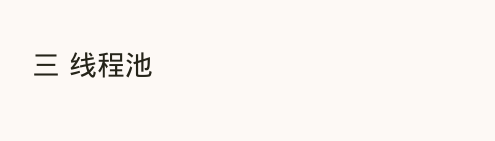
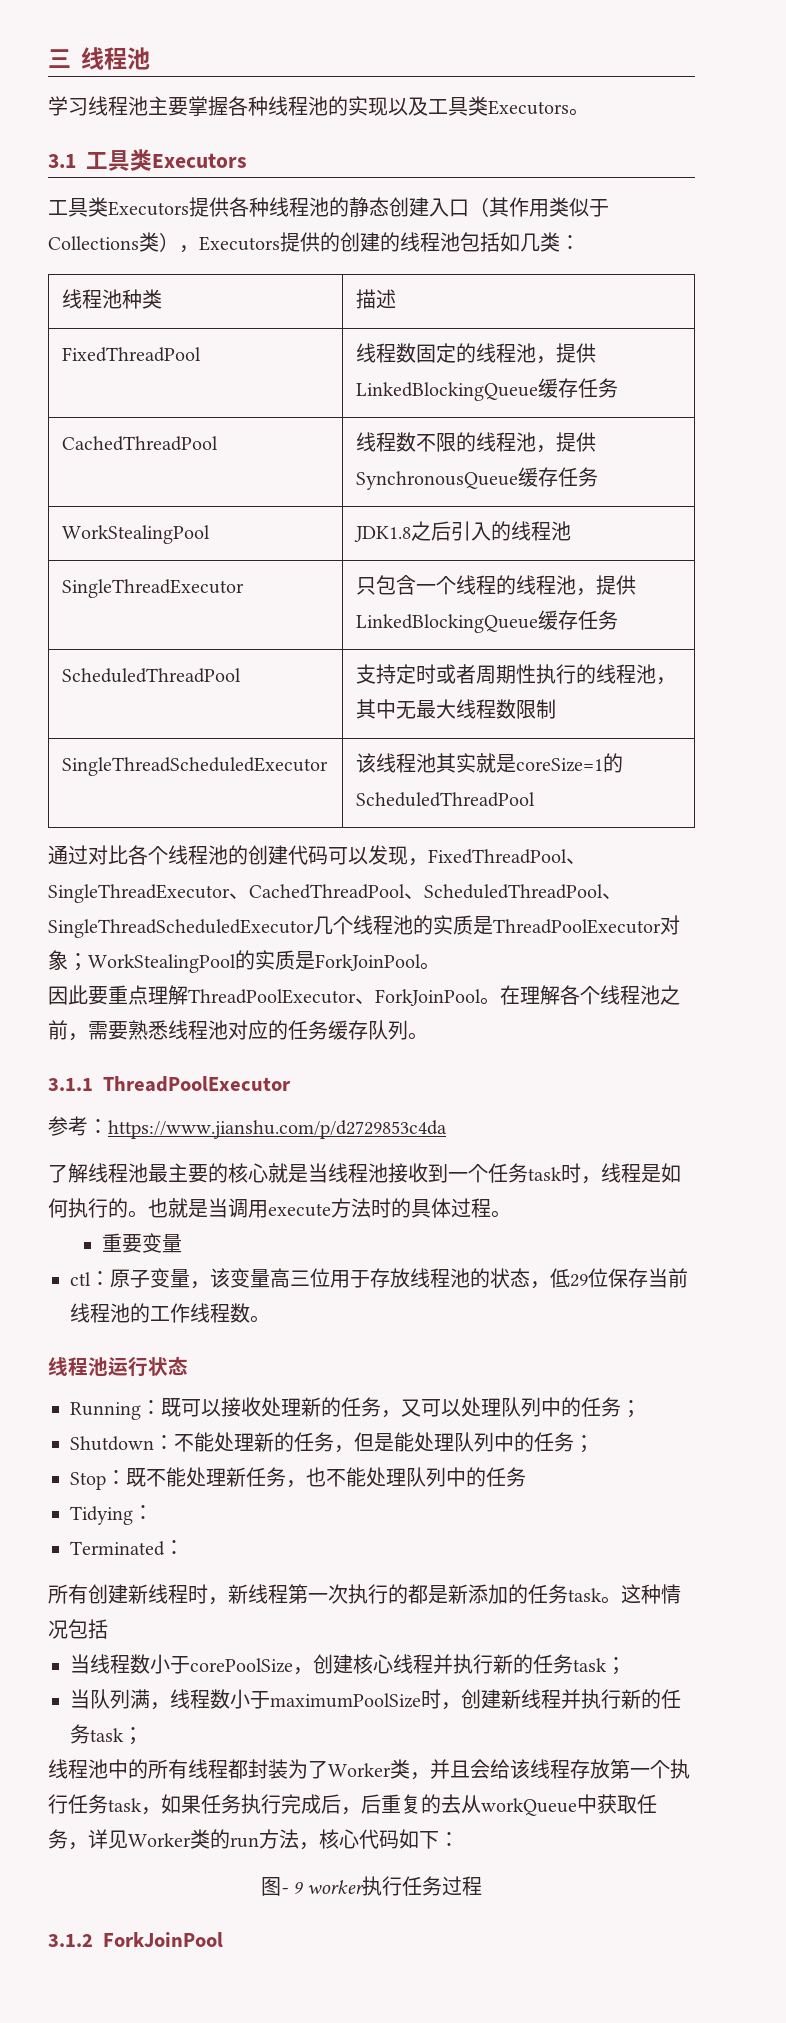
(153, 65) none -> [48,96,589,116] [48,149,247,171] [48,197,609,217] [48,232,580,253] [62,289,163,309] [356,289,397,309] [62,347,202,362] [356,343,597,364] [356,378,619,401] [62,436,219,451] [356,432,597,453] [356,467,599,490] [62,525,211,544] [354,521,572,542] [62,579,245,598] [356,575,637,596] [356,610,619,633] [62,668,242,683] [356,664,677,685] [356,699,557,719] [62,757,329,776] [356,753,624,773] [356,792,536,807] [48,845,586,866] [48,884,622,903] [48,915,680,938] [48,950,440,973] [48,985,680,1006] [48,1020,428,1041] [48,1076,291,1092] [48,1116,447,1139] [48,1163,681,1184] [48,1198,511,1218] [101,1233,182,1253] [70,1268,688,1289] [70,1303,270,1323] [48,1356,188,1377] [70,1397,641,1420] [70,1432,594,1453] [70,1467,526,1490] [70,1505,153,1525] [70,1540,184,1556] [48,1584,681,1605] [48,1619,108,1639] [70,1654,626,1675] [70,1689,681,1710] [70,1724,143,1745] [48,1759,690,1780] [48,1794,657,1816] [48,1829,459,1850] [260,1876,483,1896] [48,1932,223,1947] // 学习线程池主要掌握各种线程池的实现以及工具类Executors。 // 3.1工具类Executors // 工具类Executors提供各种线程池的静态创建入口（其作用类似于Collections类），Executors提供的创建的线程池包括如几类： // 线程池种类 | 描述 // FixedThreadPool | 线程数固定的线程池，提供LinkedBlockingQueue缓存任务 // CachedThreadPool | 线程数不限的线程池，提供SynchronousQueue缓存任务 // WorkStealingPool | JDK1.8之后引入的线程池 // SingleThreadExecutor | 只包含一个线程的线程池，提供LinkedBlockingQueue缓存任务 // ScheduledThreadPool | 支持定时或者周期性执行的线程池，其中无最大线程数限制 // SingleThreadScheduledExecutor | 该线程池其实就是coreSize=1的ScheduledThreadPool // 通过对比各个线程池的创建代码可以发现，FixedThreadPool、SingleThreadExecutor、CachedThreadPool、ScheduledThreadPool、SingleThreadScheduledExecutor几个线程池的实质是ThreadPoolExecutor对象；WorkStealingPool的实质是ForkJoinPool。 // 因此要重点理解ThreadPoolExecutor、ForkJoinPool。在理解各个线程池之前，需要熟悉线程池对应的任务缓存队列。 // 3.1.1 ThreadPoolExecutor // 参考：https://www.jianshu.com/p/d2729853c4da // 了解线程池最主要的核心就是当线程池接收到一个任务task时，线程是如何执行的。也就是当调用execute方法时的具体过程。 // 重要变量 // ctl：原子变量，该变量高三位用于存放线程池的状态，低29位保存当前线程池的工作线程数。 // 线程池运行状态 // Running：既可以接收处理新的任务，又可以处理队列中的任务； // Shutdown：不能处理新的任务，但是能处理队列中的任务； // Stop：既不能处理新任务，也不能处理队列中的任务 // Tidying： // Terminated： // 所有创建新线程时，新线程第一次执行的都是新添加的任务task。这种情况包括 // 当线程数小于corePoolSize，创建核心线程并执行新的任务task； // 当队列满，线程数小于maximumPoolSize时，创建新线程并执行新的任务task； // 线程池中的所有线程都封装为了Worker类，并且会给该线程存放第一个执行任务task，如果任务执行完成后，后重复的去从workQueue中获取任务，详见Worker类的run方法，核心代码如下： // 图- 9 worker执行任务过程 // 3.1.2 ForkJoinPool

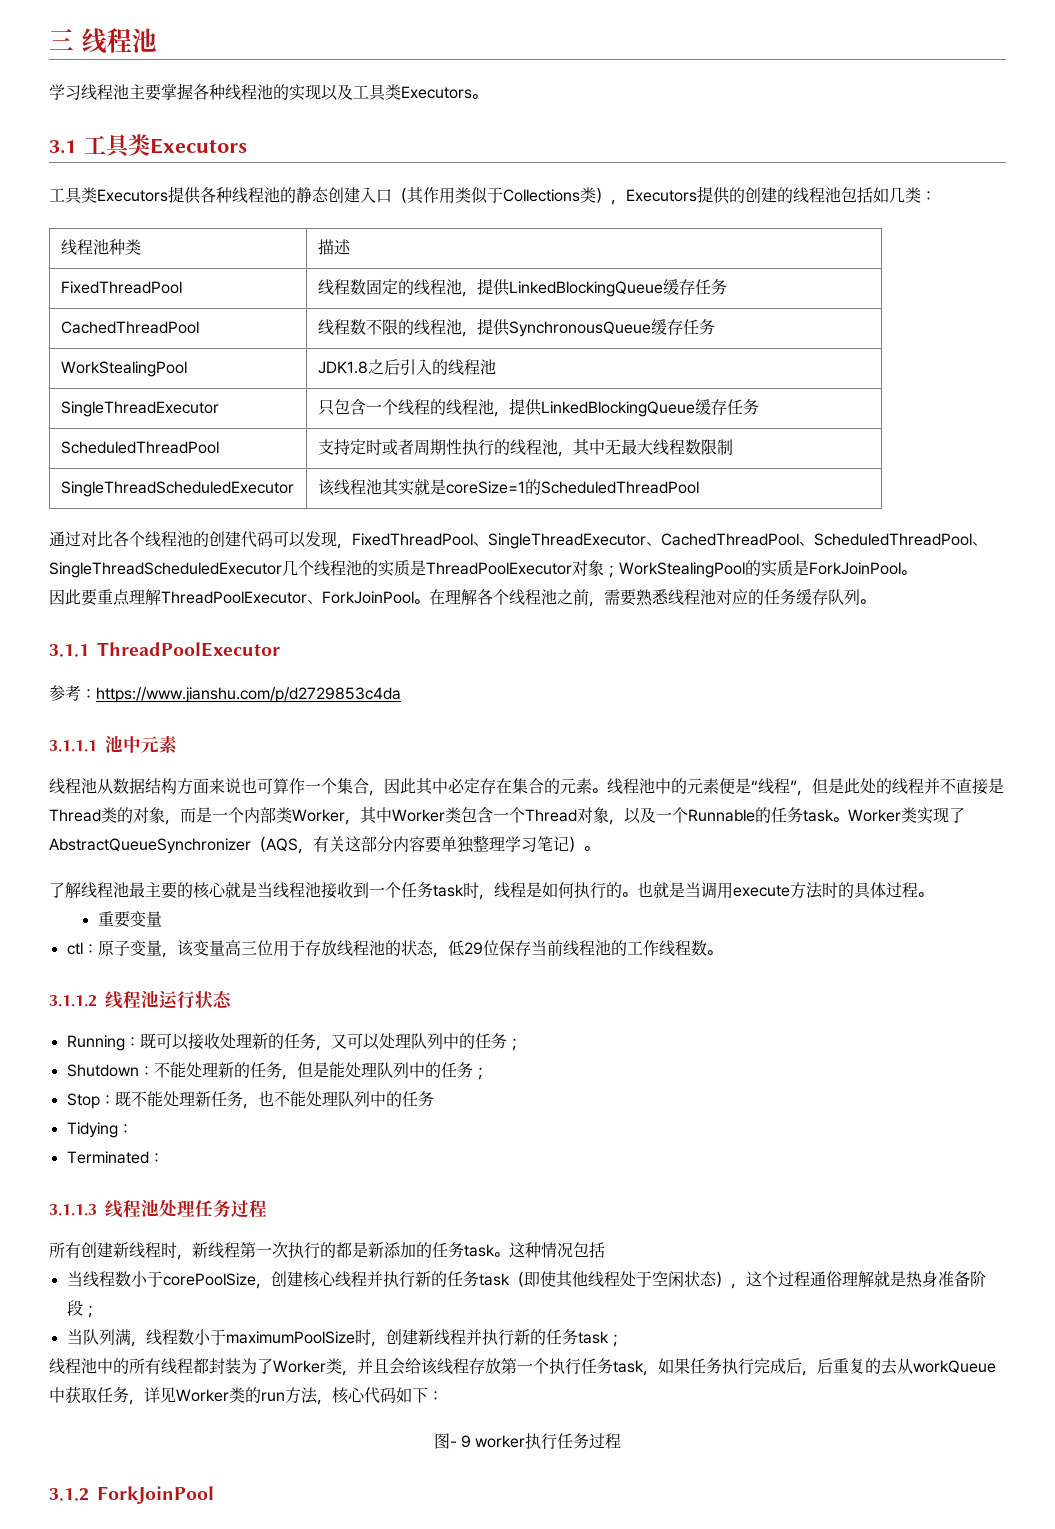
(447, 1129) none -> [49,735,177,754] [49,777,1004,796] [49,807,965,825] [49,835,599,854] // 3.1.1.1池中元素 // 线程池从数据结构方面来说也可算作一个集合，因此其中必定存在集合的元素。线程池中的元素便是“线程”，但是此处的线程并不直接是Thread类的对象，而是一个内部类Worker，其中Worker类包含一个Thread对象，以及一个Runnable的任务task。Worker类实现了AbstractQueueSynchronizer（AQS，有关这部分内容要单独整理学习笔记）。
(270, 1319) none -> [49,995,97,1007] 3.1.1.2
(184, 1547) none -> [49,1199,267,1218] // 3.1.1.3线程池处理任务过程
(607, 1665) none -> [508,1271,986,1289] [66,1300,83,1316] （即使其他线程处于空闲状态），这个过程通俗理解就是热身准备阶段

